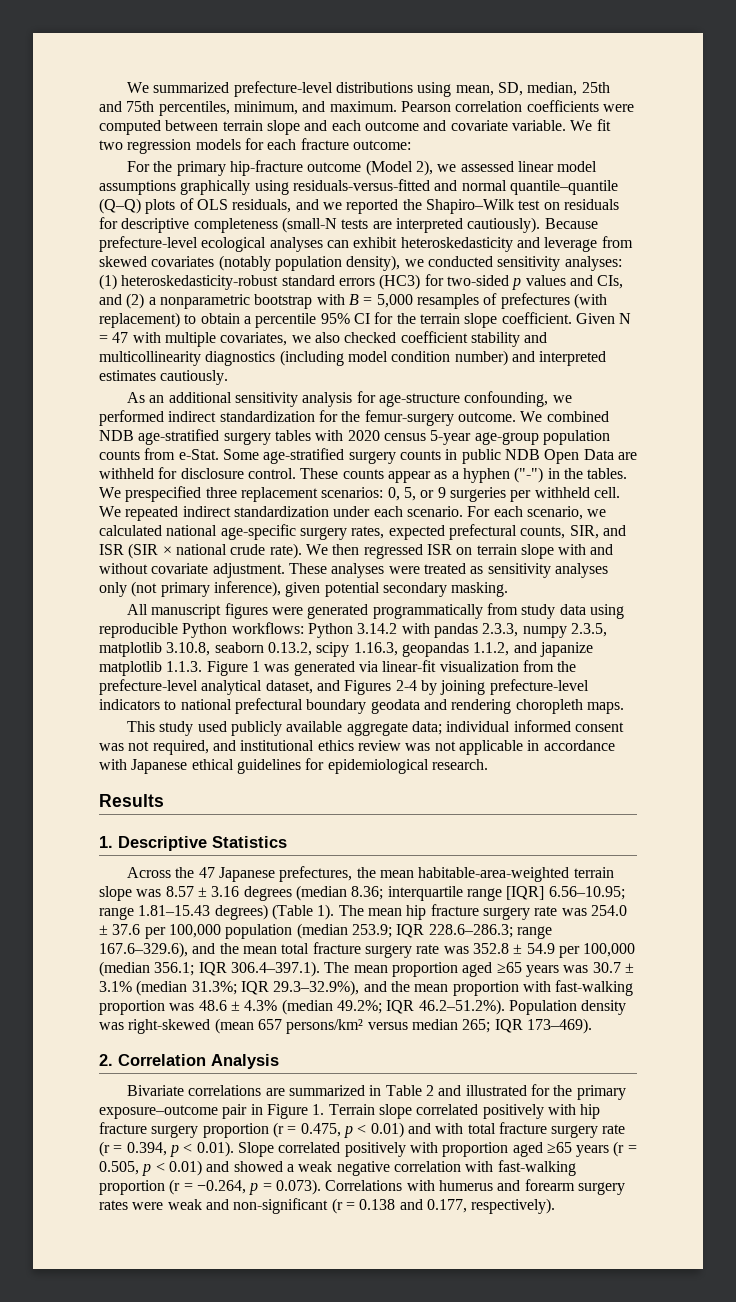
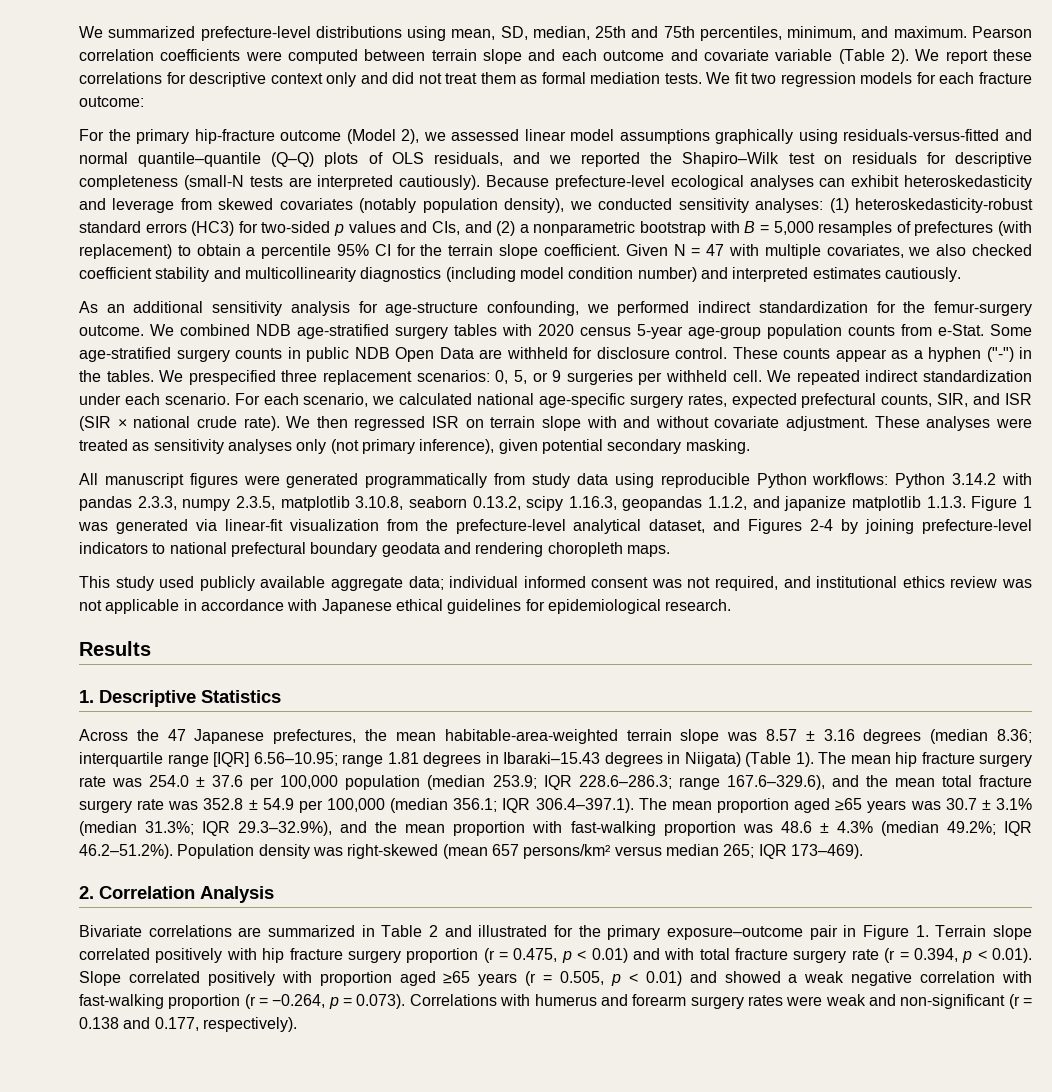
[511,120,566,131] variable. -> [775,49,1033,64] [79,72,702,87] variable (Table 2). We report these correlations for descriptive context only and did not treat them as formal mediation tests.
[138,904,268,920] 1.81–15.43 degrees) -> [387,752,741,767] 1.81 degrees in Ibaraki–15.43 degrees in Niigata)

